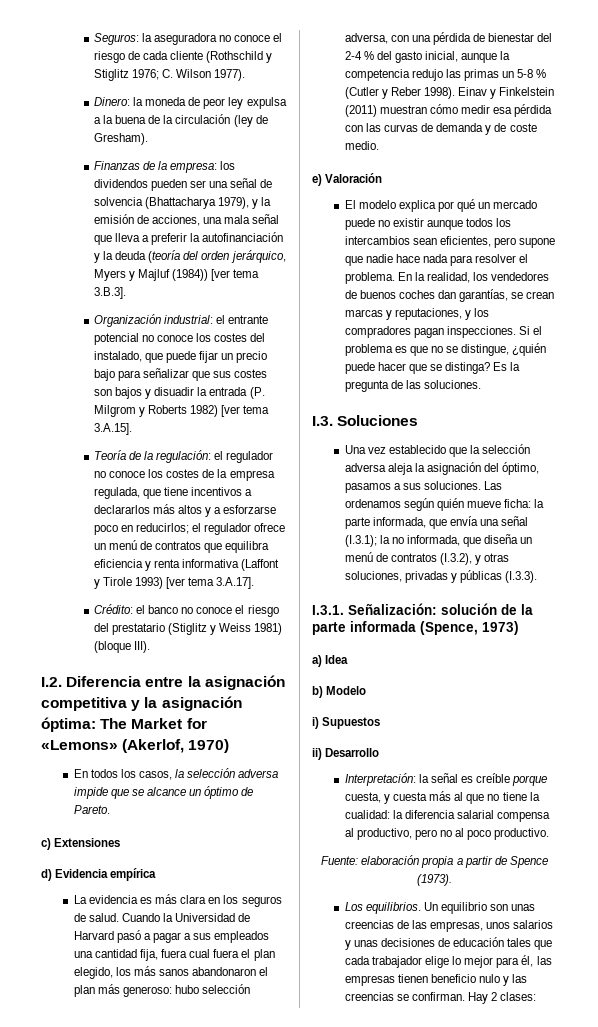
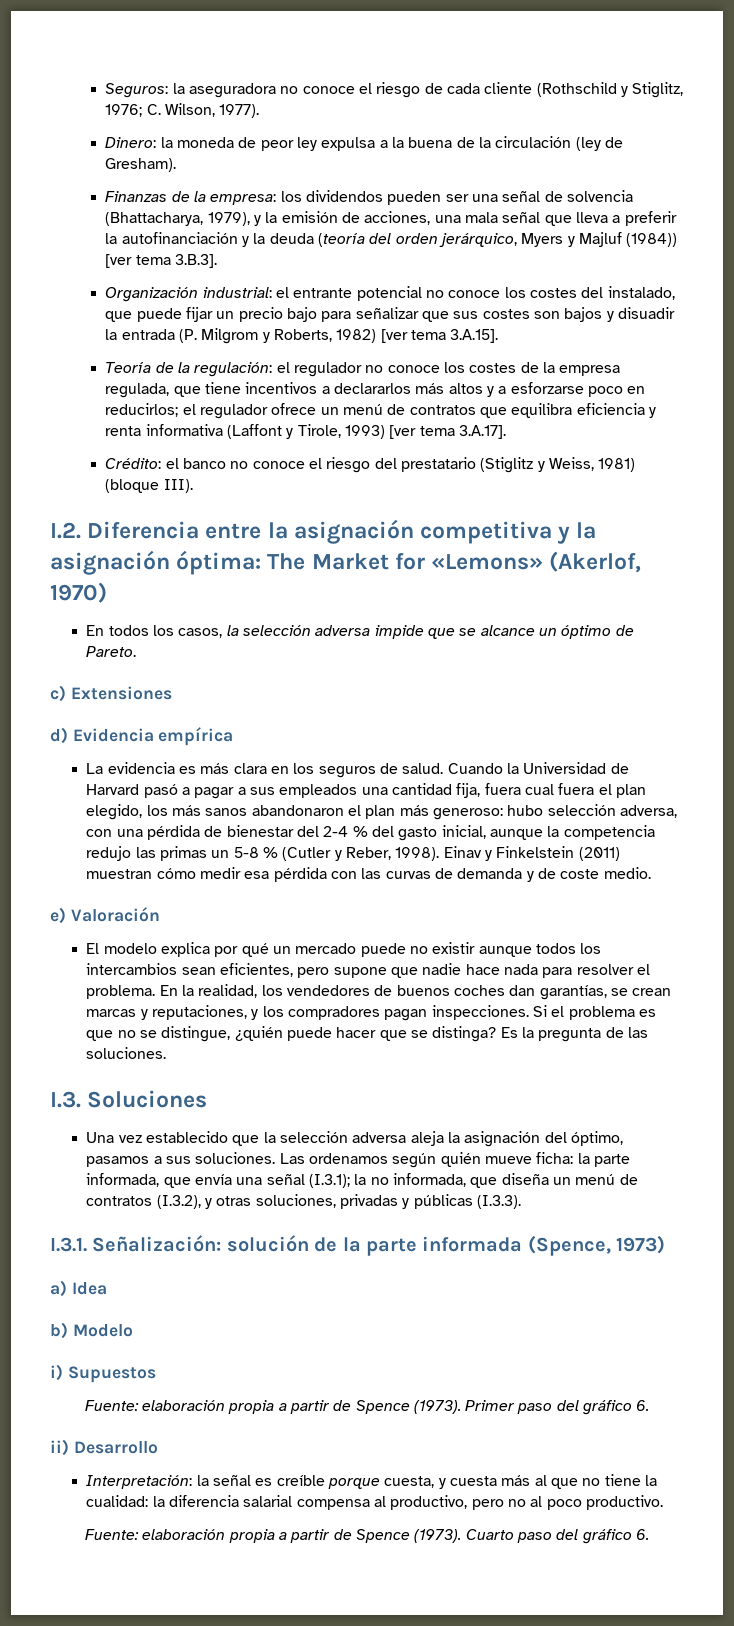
[93,69,129,81] Stiglitz -> [632,82,684,98] Stiglitz,
[176,69,212,78] Wilson -> [165,103,216,117] Wilson,
[145,197,217,209] (Bhattacharya -> [105,212,204,226] (Bhattacharya,
[148,405,188,414] Roberts -> [273,329,332,342] Roberts,
[103,577,133,586] Tirole -> [297,424,341,438] Tirole,
[219,623,252,632] Weiss -> [548,457,594,471] Weiss,
[390,87,421,96] Reber -> [346,847,392,860] Reber,
(381, 723) none -> [84,1400,650,1415] // Fuente: elaboración propia a partir de Spence (1973). Primer paso del gráfico 6.
[344,902,536,914] [344,920,554,932] [344,937,553,950] [344,955,552,968] [344,974,528,986] [344,992,537,1004] // Los equilibrios. Un equilibrio son unas creencias de las empresas, unos salarios y unas decisiones de educación tales que cada trabajador elige lo mejor para él, las empresas tienen beneficio nulo y las creencias se confirman. Hay 2 clases: -> [465,1529,649,1544] Cuarto paso del gráfico 6.

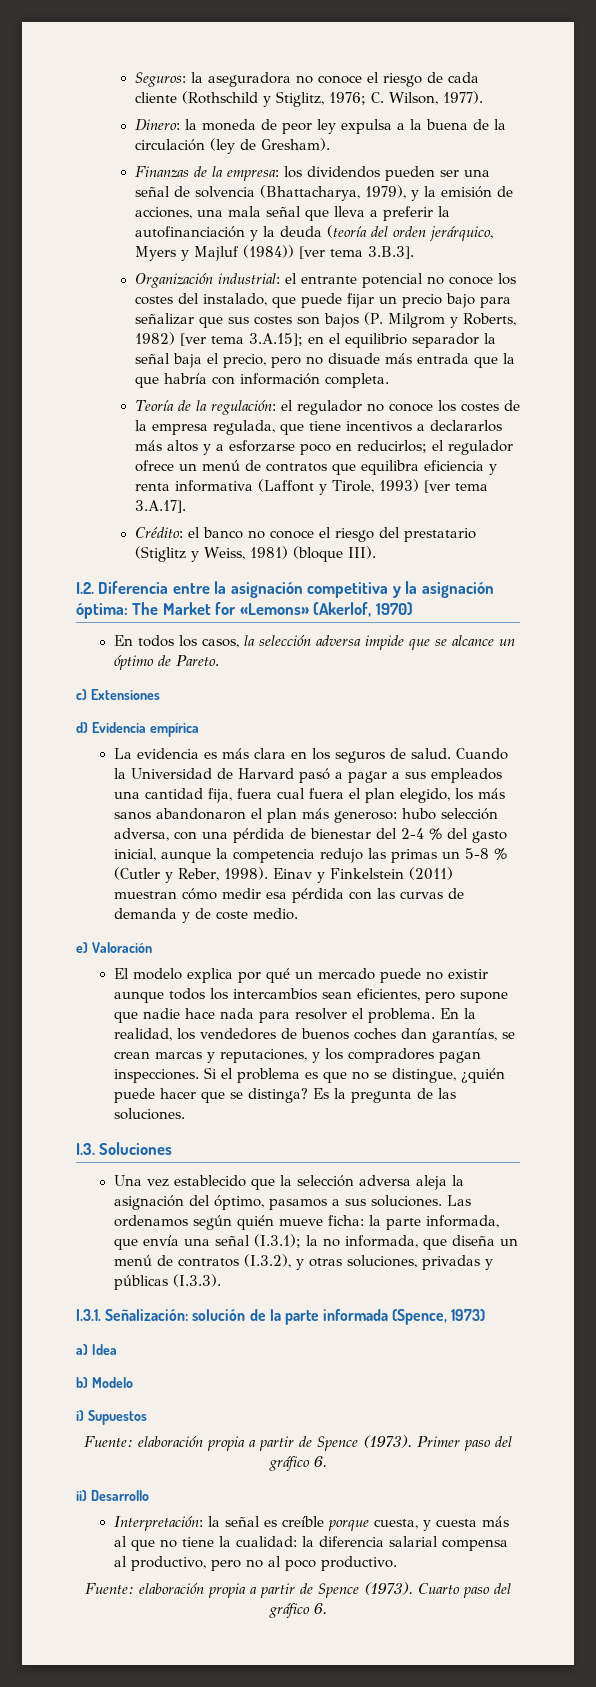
[606,307,675,322] [105,329,175,340] y disuadir la entrada -> (359, 320) none
[450,329,499,343] 3.A.15]. -> [248,333,496,348] [134,353,515,368] [134,373,389,388] 3.A.15]; en el equilibrio separador la señal baja el precio, pero no disuade más entrada que la que habría con información completa.

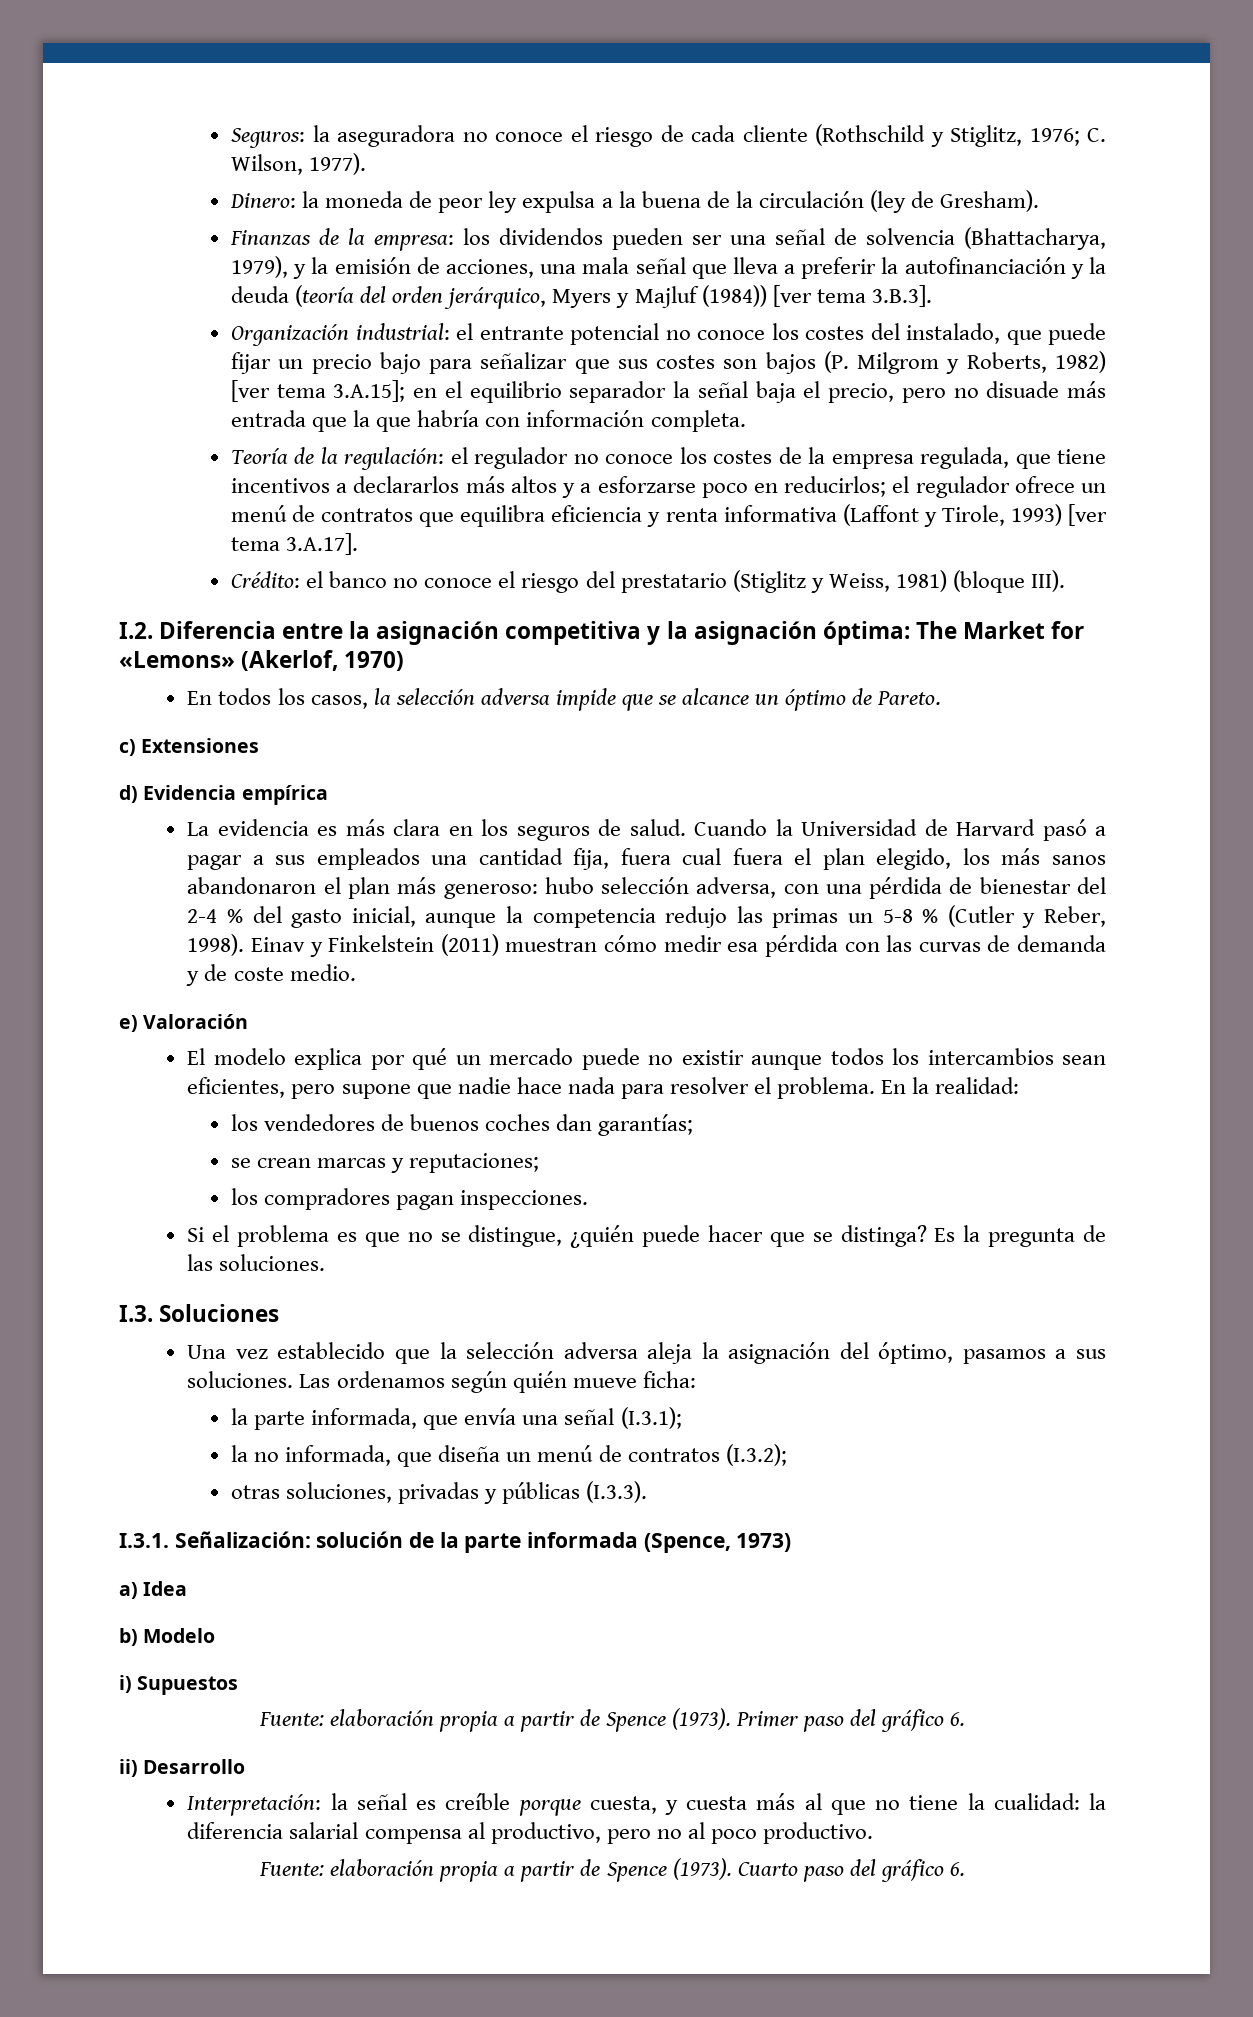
[113,1028,172,1041] realidad, -> [935,1077,1020,1094] realidad: //
[431,1028,497,1043] garantías, -> [598,1114,694,1136] garantías; //
[219,1049,320,1063] reputaciones, y -> [409,1153,540,1173] reputaciones; //
(199, 1076) none -> (589, 1200) //
(364, 1220) none -> (696, 1379) //
(301, 1241) none -> (682, 1418) //
[243,1254,304,1270] (I.3.2), y -> [725,1444,787,1466] (I.3.2); //

